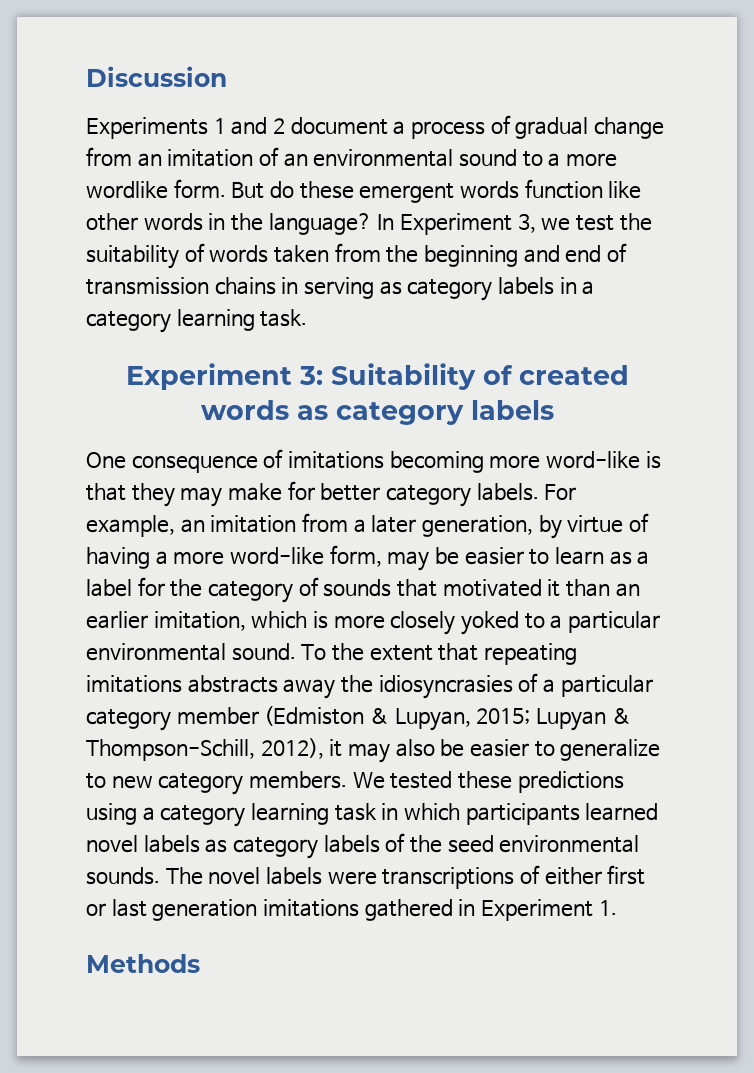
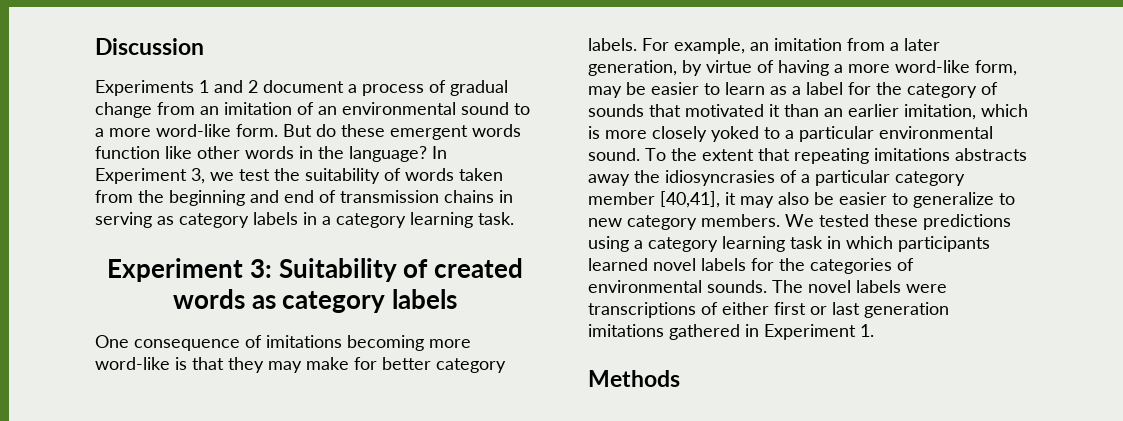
[86,181,168,199] wordlike -> [156,124,231,137] word-like
[264,706,631,731] [86,738,324,761] (Edmiston & Lupyan, 2015; Lupyan & Thompson-Schill, 2012), -> [660,191,720,208] [40,41],
[205,833,494,859] as category labels of the seed -> [751,258,914,274] for the categories of

